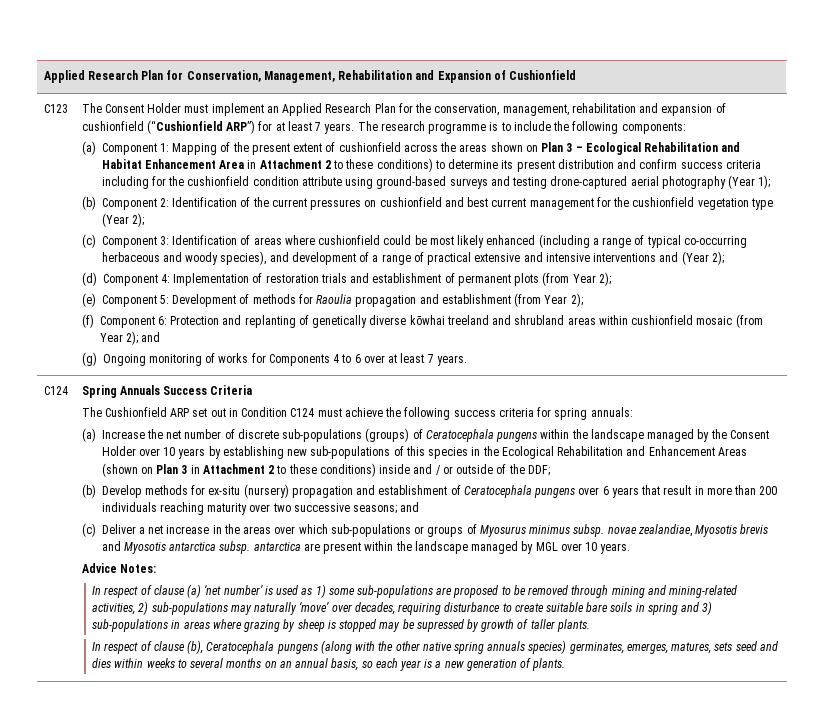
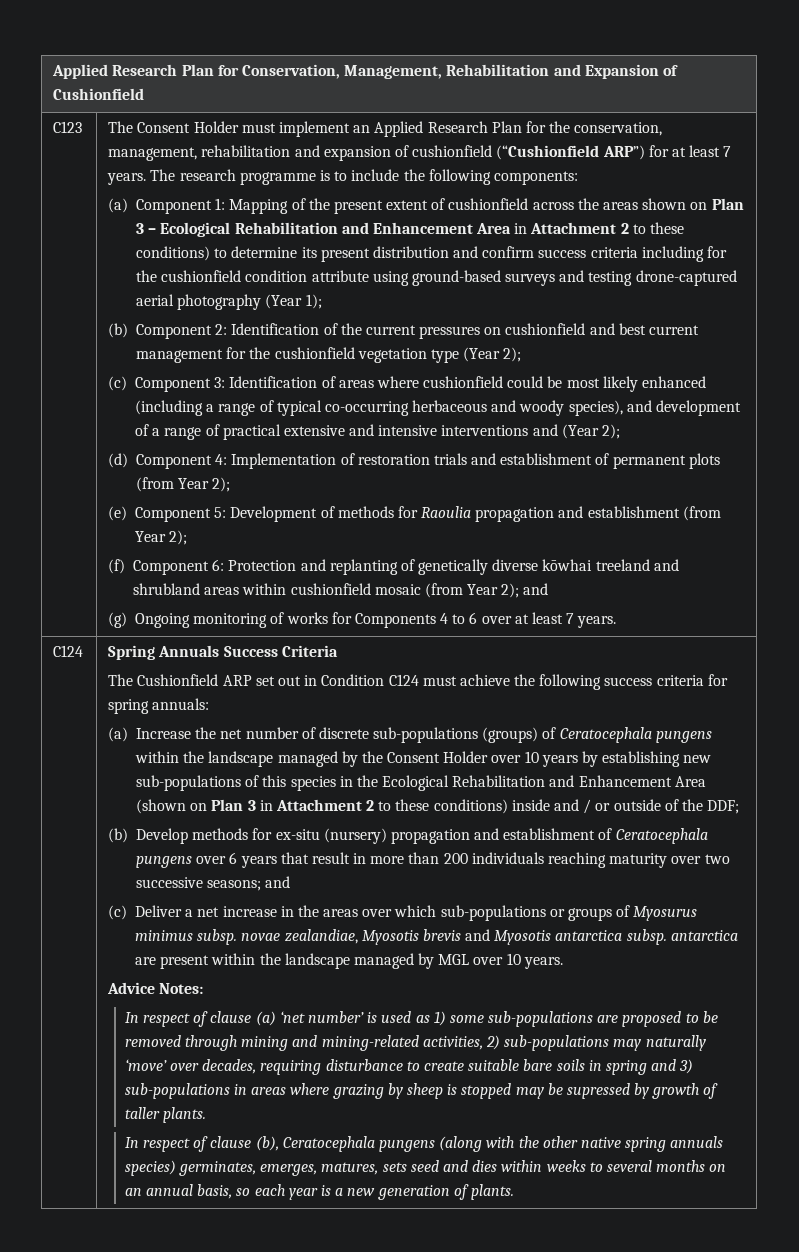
[101,159,142,169] Habitat -> (369, 228) none
[717,447,747,456] Areas -> [674,776,706,787] Area

